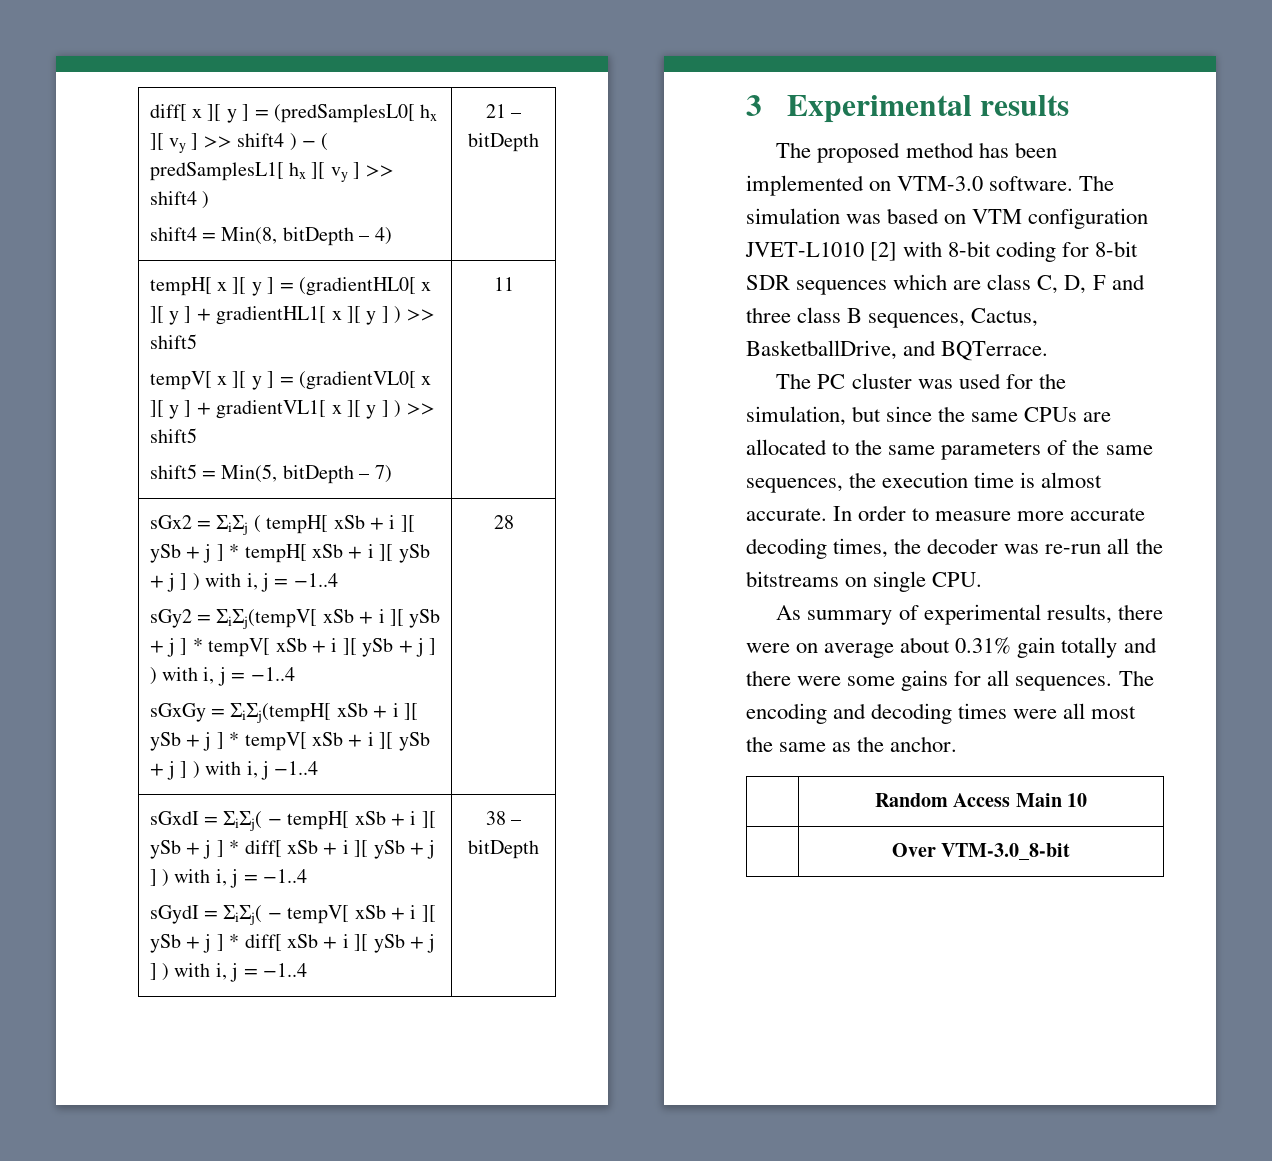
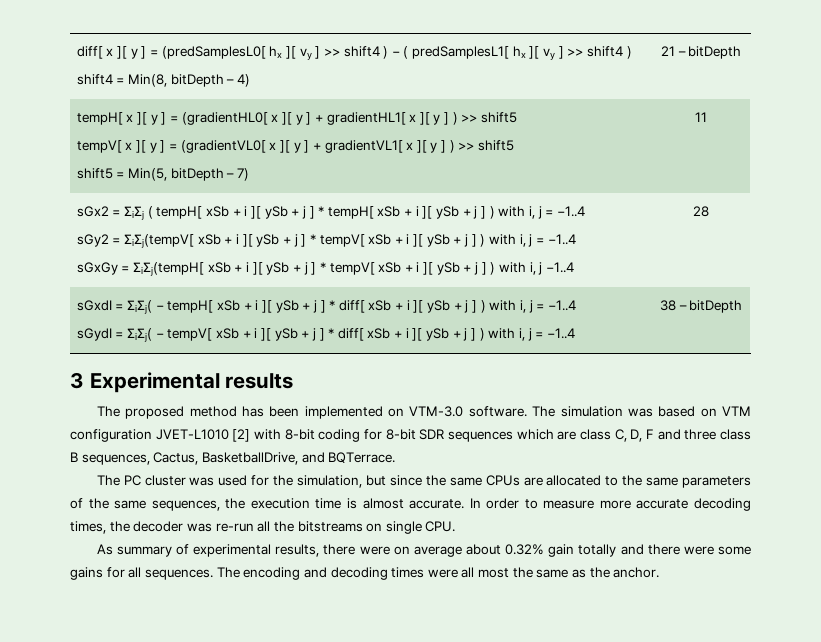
[955,637,1012,654] 0.31% -> [505,544,545,555] 0.32%
[874,793,1088,807] [891,843,1071,860] // | Random Access Main 10 // | Over VTM-3.0_8-bit -> (660, 572) none

